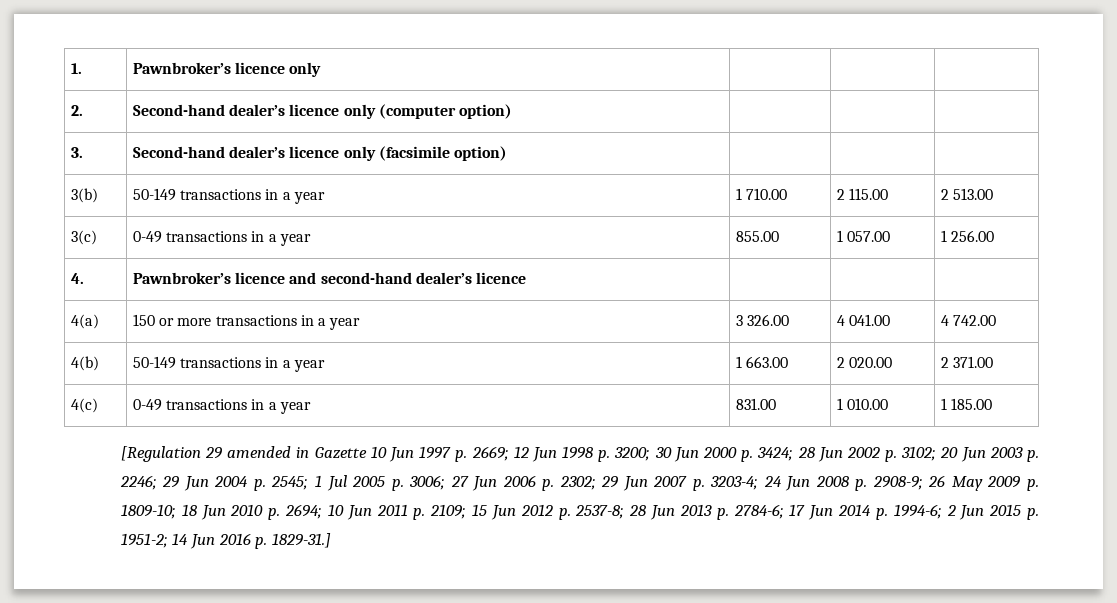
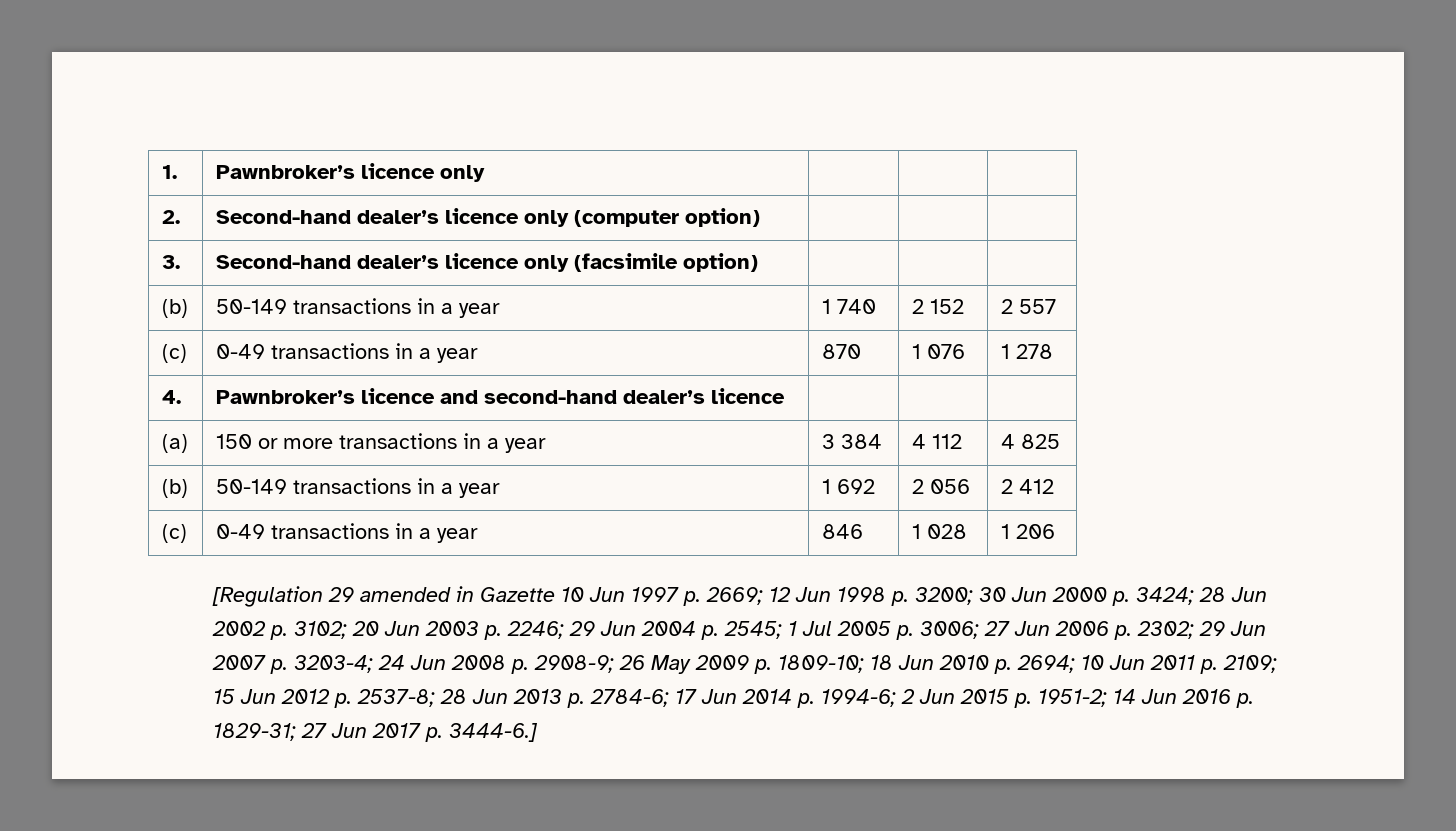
[70,188,98,203] [132,188,325,204] [735,188,788,200] [836,188,889,200] [940,188,994,200] [70,230,97,245] [132,231,311,246] [735,231,779,242] [836,230,891,242] [940,230,995,242] 3(b) | 50-149 transactions in a year | 1 710.00 | 2 115.00 | 2 513.00 // 3(c) | 0-49 transactions in a year | 855.00 | 1 057.00 | 1 256.00 -> [161,299,188,318] [215,298,500,318] [821,299,876,314] [911,299,964,314] [1000,299,1056,314] [161,344,187,363] [215,343,478,363] [821,344,861,359] [911,344,965,359] [1000,344,1053,359] (b) | 50-149 transactions in a year | 1 740 | 2 152 | 2 557 // (c) | 0-49 transactions in a year | 870 | 1 076 | 1 278
[70,314,99,329] 4(a) -> [161,434,188,453] (a)
[747,314,790,326] [836,314,891,326] [940,315,997,326] [70,356,99,371] [132,356,325,372] [735,356,789,368] [836,357,893,368] [940,356,994,368] [70,398,98,413] [132,399,311,414] [735,398,776,410] [836,398,889,410] [940,398,993,410] 326.00 | 4 041.00 | 4 742.00 // 4(b) | 50-149 transactions in a year | 1 663.00 | 2 020.00 | 2 371.00 // 4(c) | 0-49 transactions in a year | 831.00 | 1 010.00 | 1 185.00 -> [840,434,882,449] [911,434,962,449] [1000,434,1060,449] [161,479,188,498] [215,478,500,498] [821,479,875,494] [911,479,970,494] [1000,479,1054,494] [161,524,187,543] [215,523,478,543] [821,524,863,539] [911,524,967,539] [1000,524,1055,539] 384 | 4 112 | 4 825 // (b) | 50-149 transactions in a year | 1 692 | 2 056 | 2 412 // (c) | 0-49 transactions in a year | 846 | 1 028 | 1 206
[271,533,331,548] 1829-31.] -> [212,723,538,742] 1829-31; 27 Jun 2017 p. 3444-6.]

